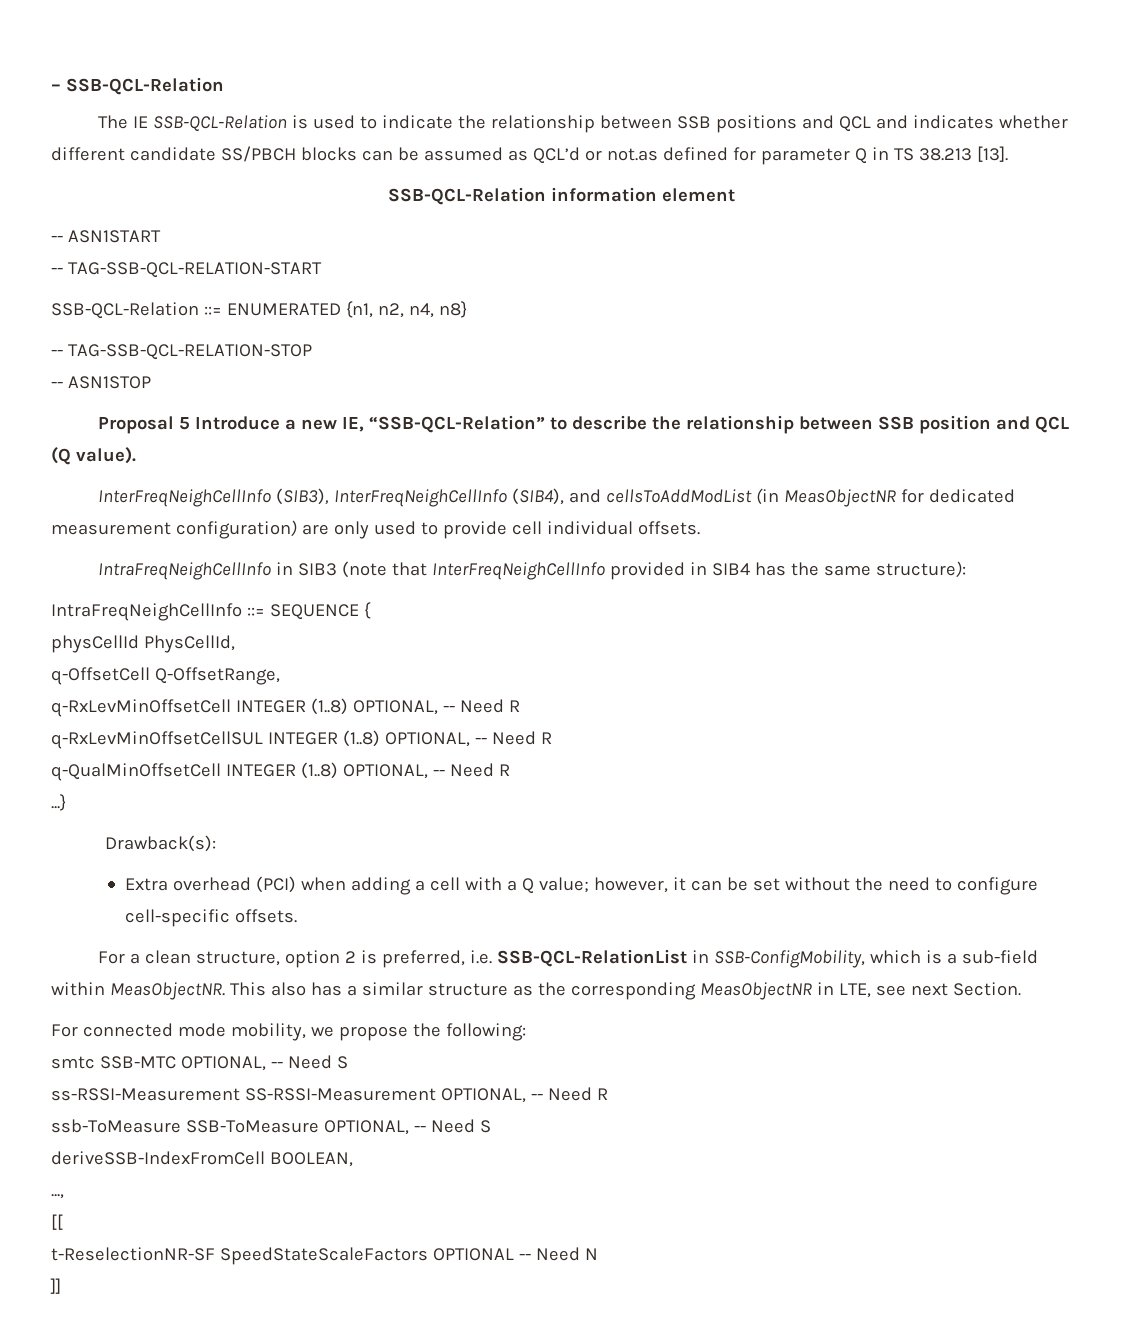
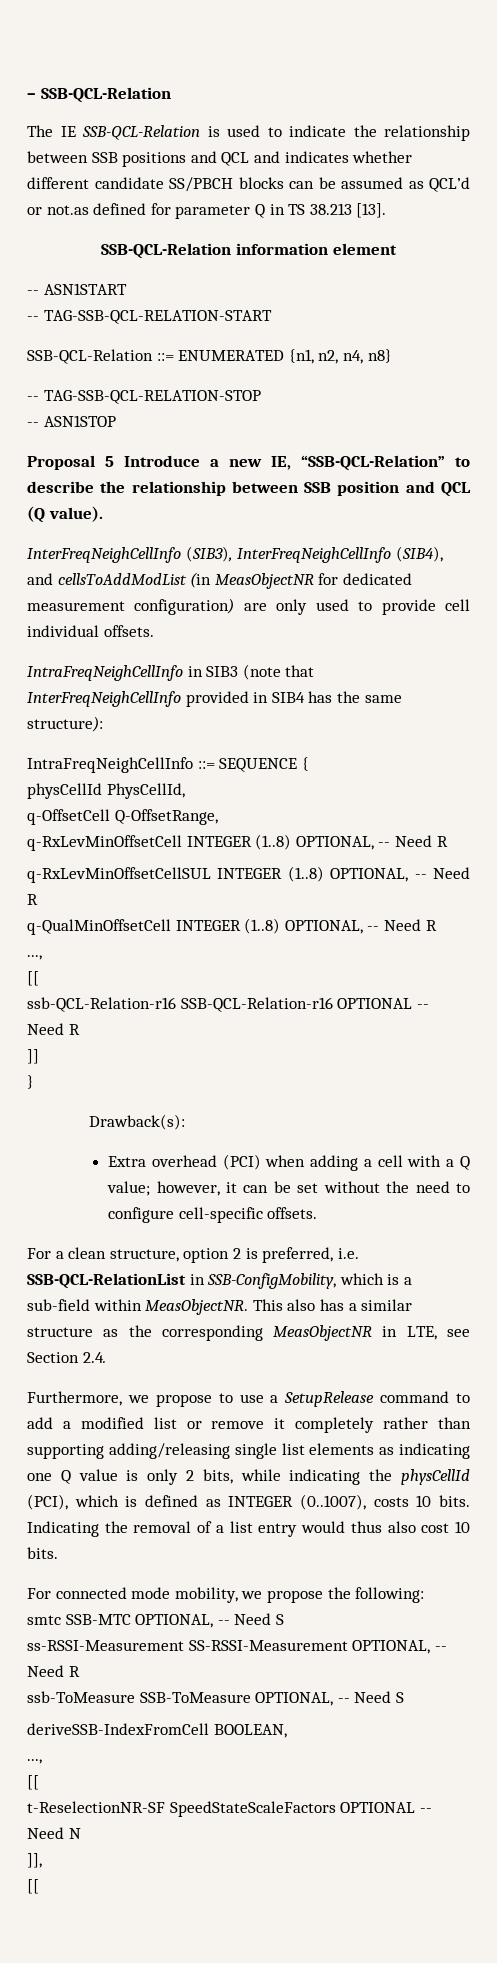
[51,794,66,811] ...} -> [27,955,42,960] [27,971,39,986] [27,997,429,1012] [27,1023,80,1035] [27,1049,39,1064] [27,1075,34,1089] ..., // [[ // ssb-QCL-Relation-r16 SSB-QCL-Relation-r16 OPTIONAL -- Need R // ]] // }
[910,982,1021,996] next Section. -> [27,1352,106,1363] [27,1391,470,1407] [27,1417,472,1433] [27,1443,470,1459] [27,1469,471,1485] [27,1494,471,1510] [27,1521,471,1537] [27,1547,58,1559] Section 2.4. // Furthermore, we propose to use a SetupRelease command to add a modified list or remove it completely rather than supporting adding/releasing single list elements as indicating one Q value is only 2 bits, while indicating the physCellId (PCI), which is defined as INTEGER (0..1007), costs 10 bits. Indicating the removal of a list entry would thus also cost 10 bits.
[50,1278,61,1294] ]] -> [27,1853,42,1868] [27,1879,39,1894] ]], // [[

